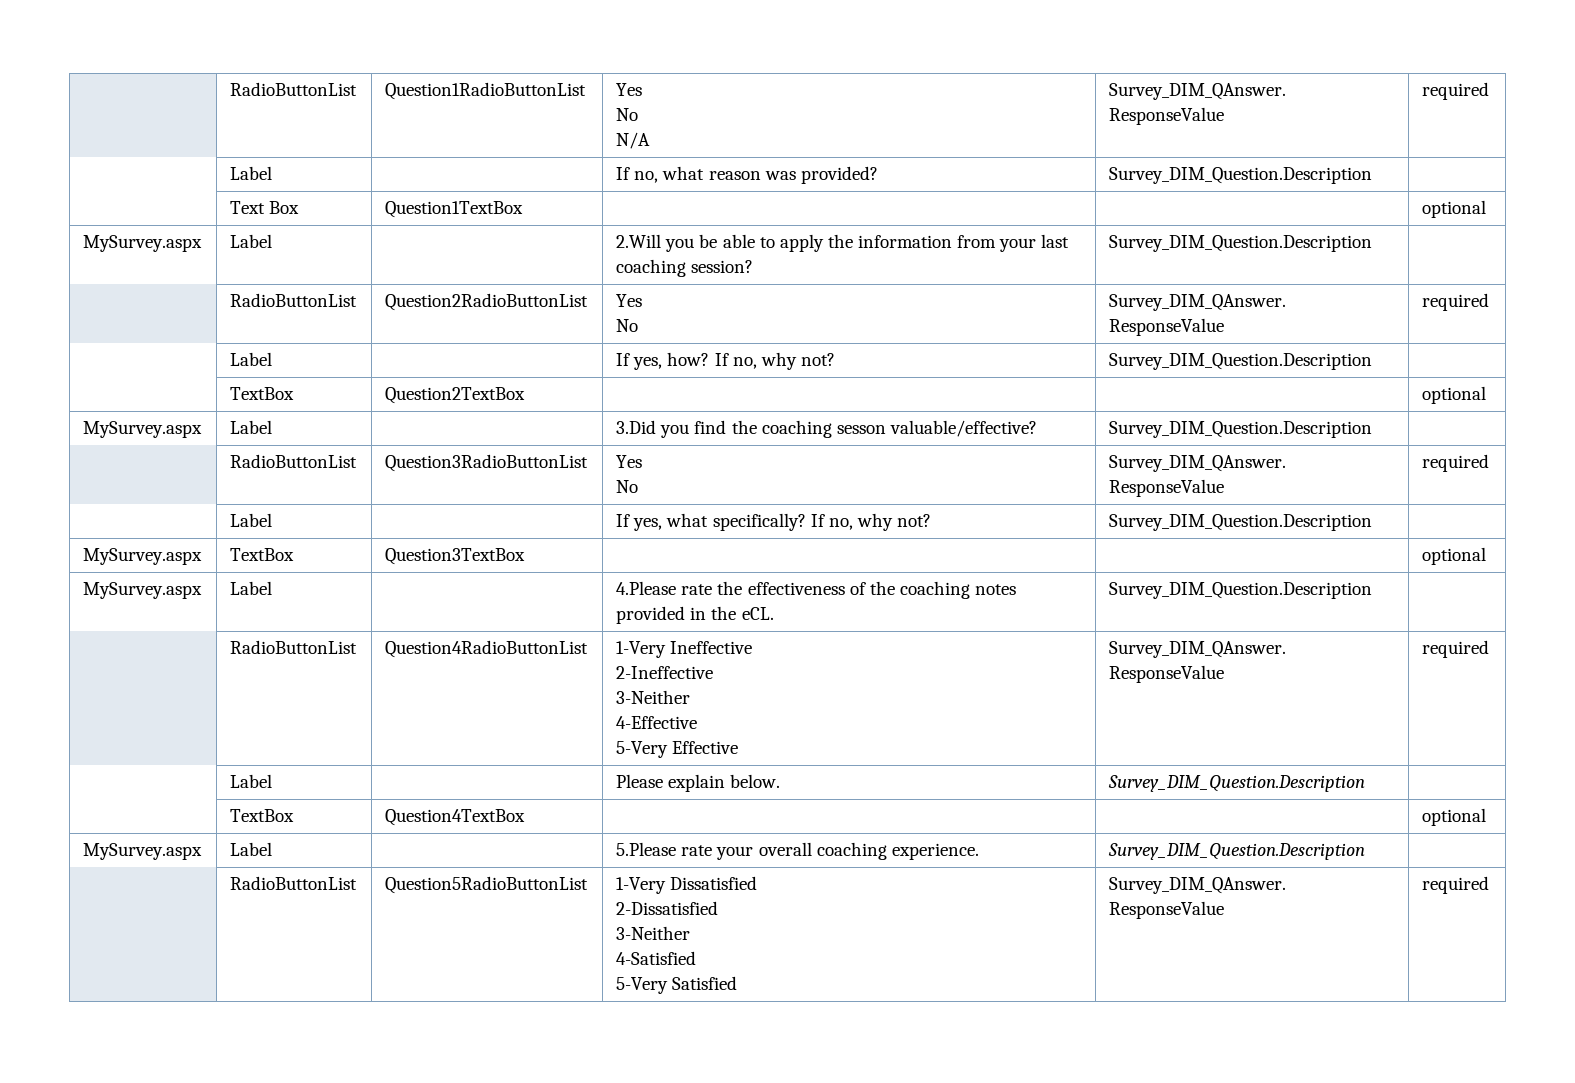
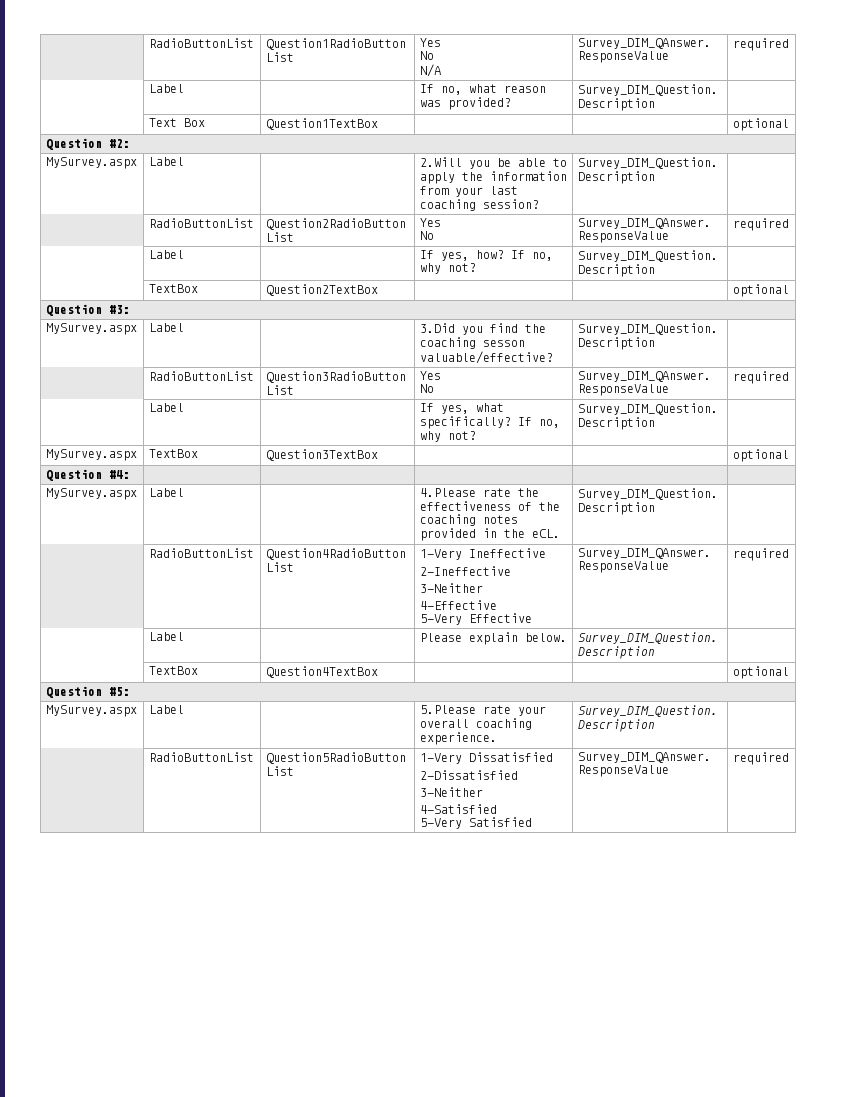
(1487, 209) none -> [45,138,130,150] // Question #2:
(1487, 395) none -> [45,304,130,316] // Question #3:
(1487, 556) none -> [45,469,130,481] // Question #4: | | | | |
(1487, 817) none -> [45,686,130,698] // Question #5:

